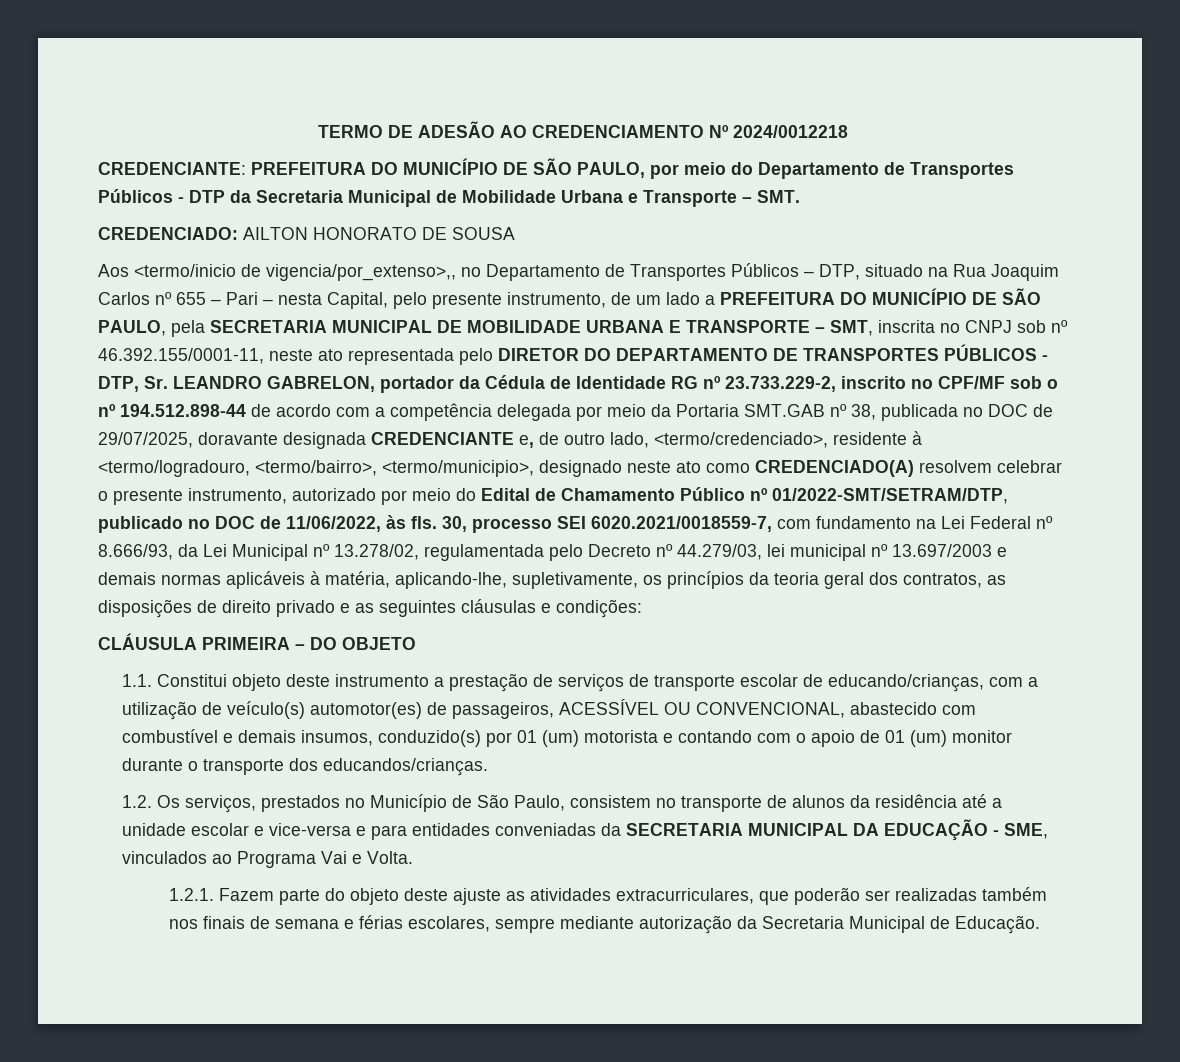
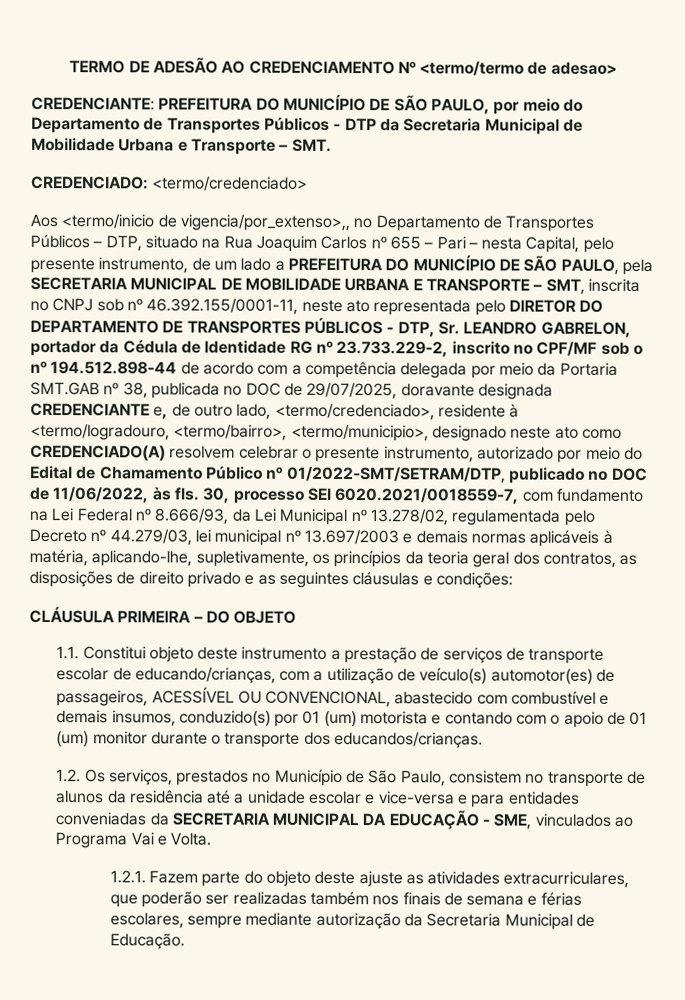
[732,125,848,138] 2024/0012218 -> [419,61,617,76] <termo/termo de adesao>
[243,227,515,240] AILTON HONORATO DE SOUSA -> [152,176,309,191] <termo/credenciado>

